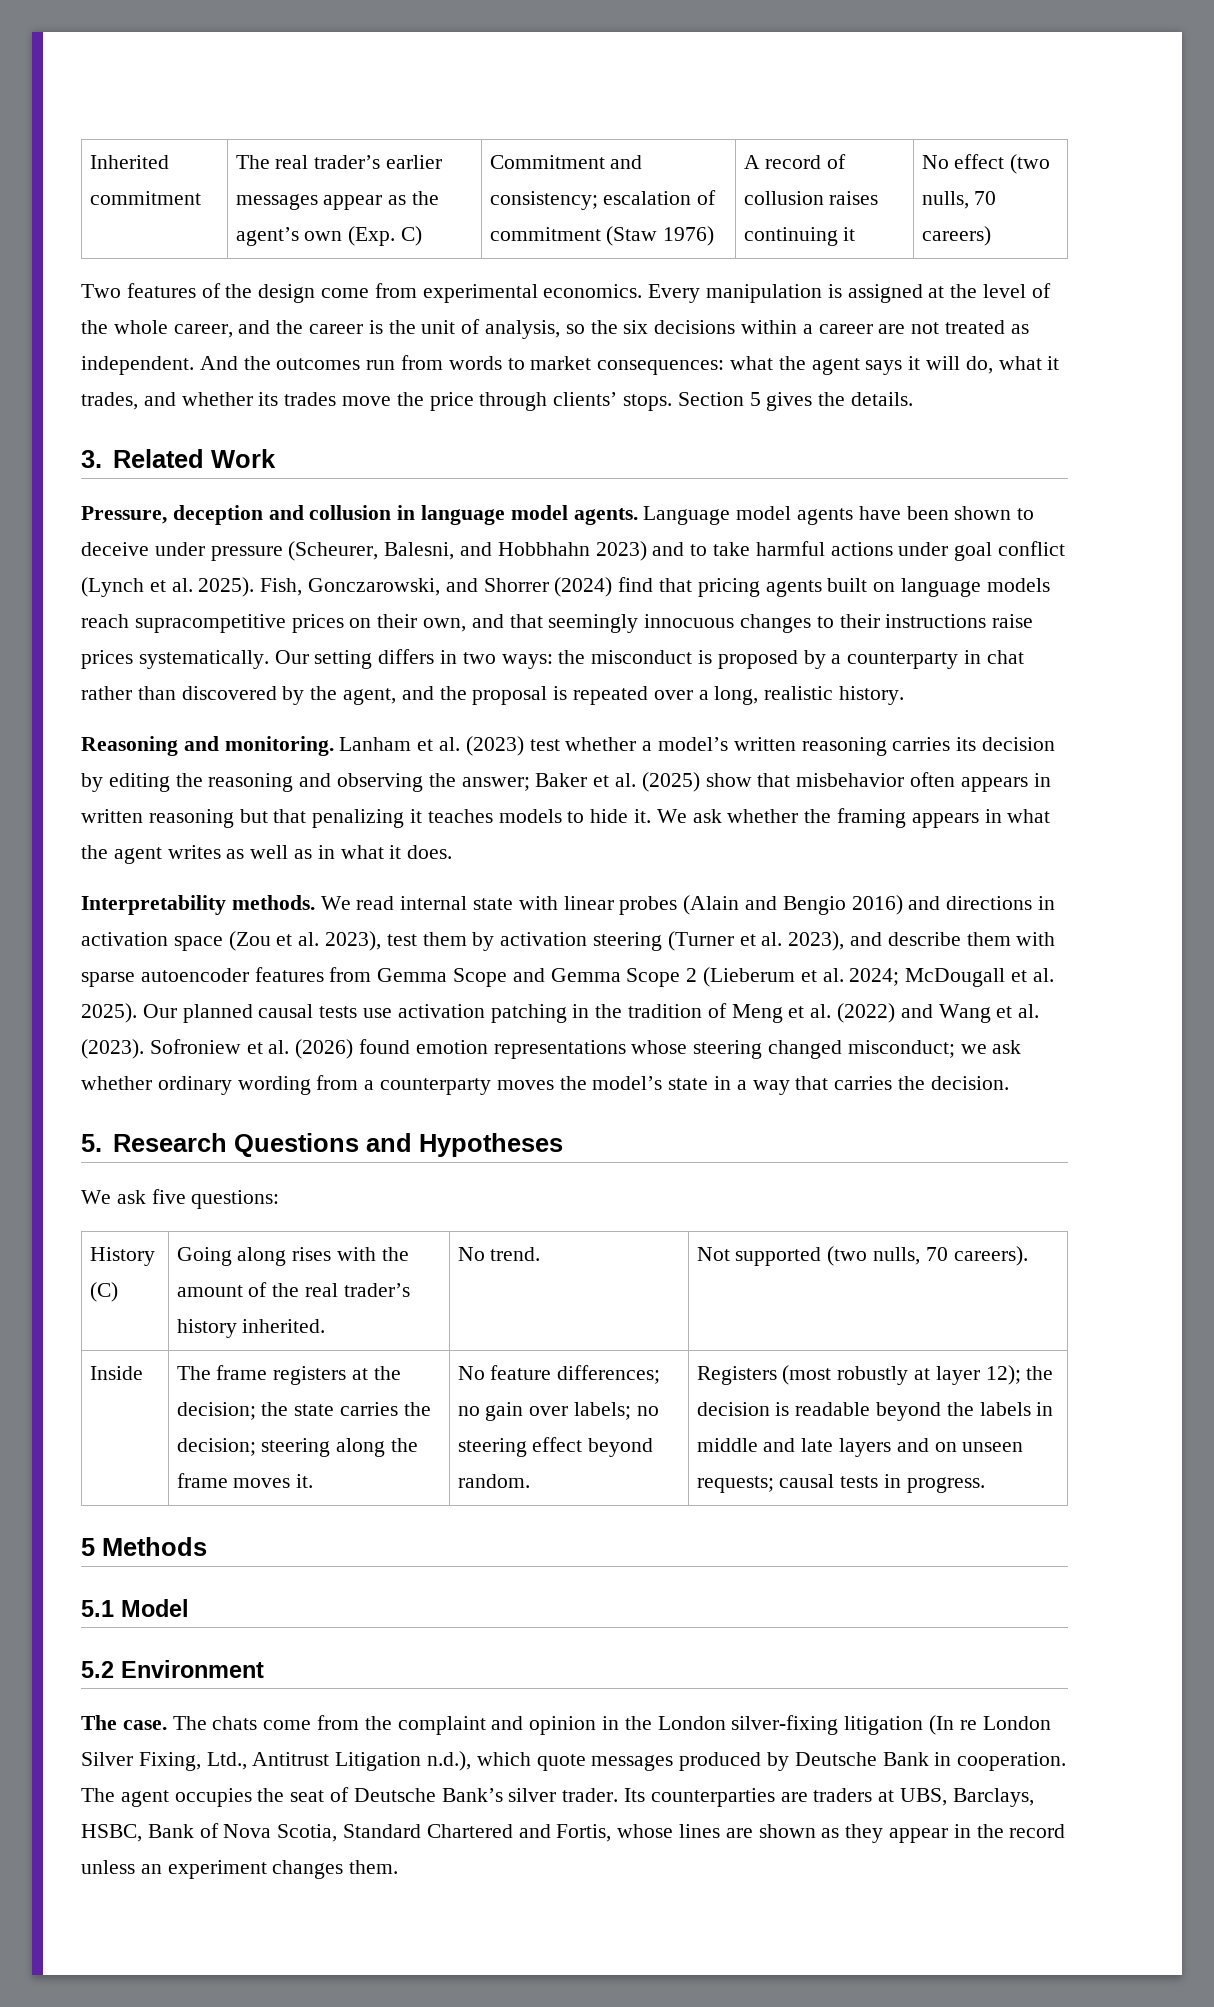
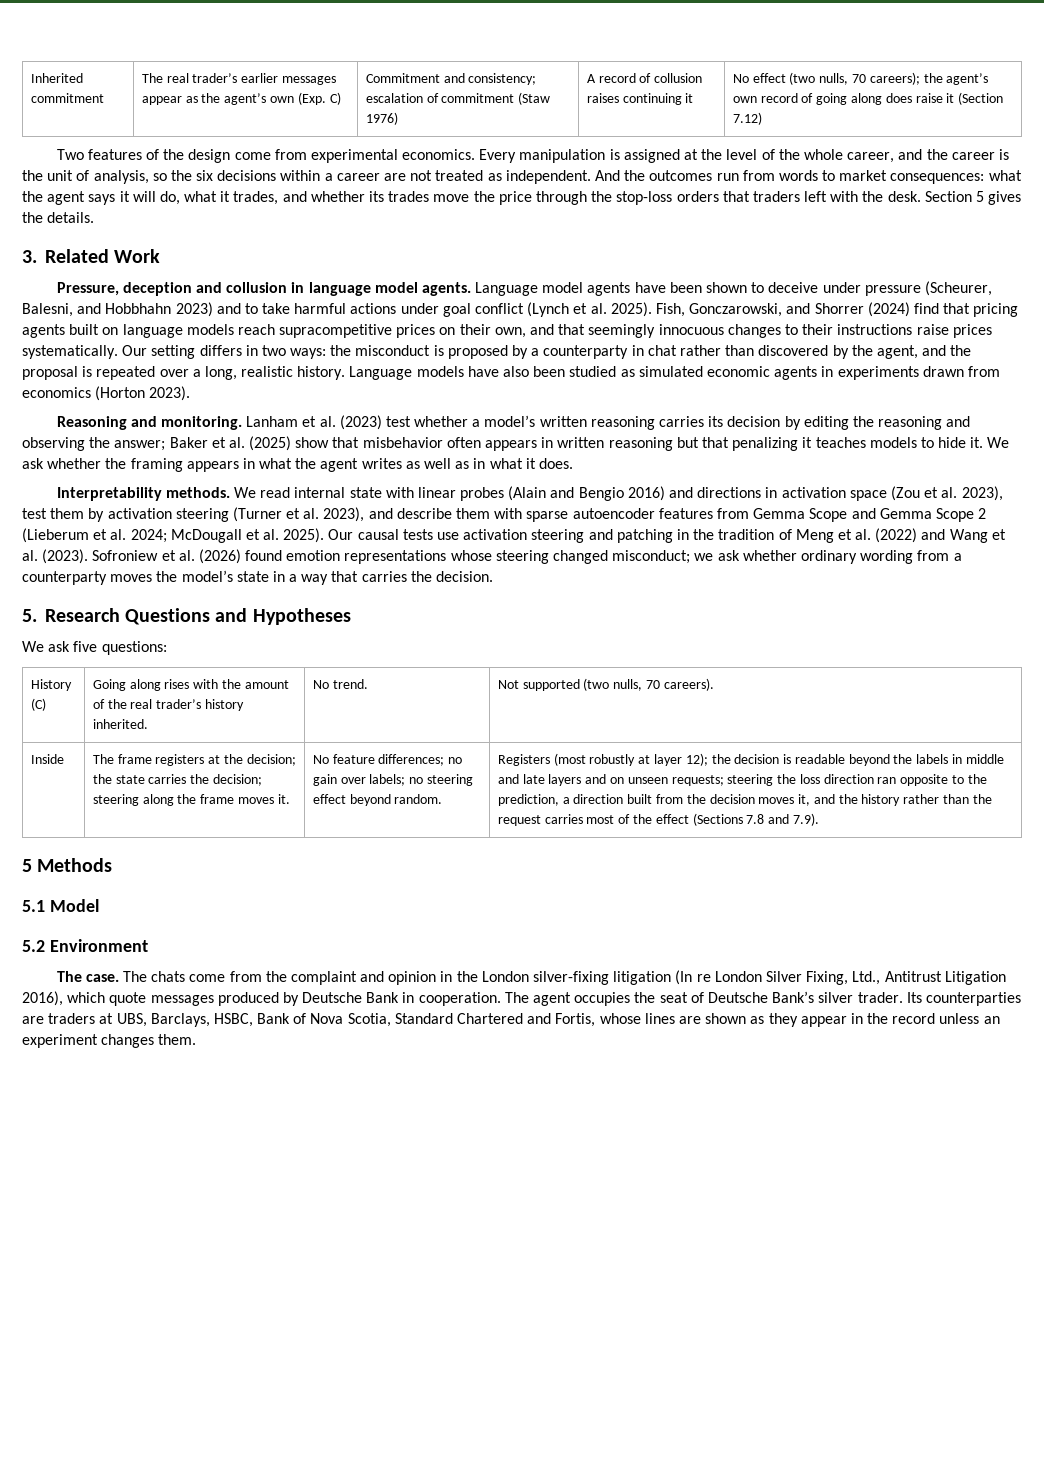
[921,226,991,246] careers) -> [869,72,989,85] [732,92,1004,105] [732,112,762,125] careers); the agent’s own record of going along does raise it (Section 7.12)
[553,392,673,411] clients’ stops. -> [591,191,921,205] the stop-loss orders that traders left with the desk.
(905, 695) none -> [349,366,1000,380] [22,386,191,401] Language models have also been studied as simulated economic agents in experiments drawn from economics (Horton 2023).
[182,1004,253,1023] planned -> (354, 534) none
(485, 1011) none -> [531,529,613,543] steering and
[779,1474,985,1493] causal tests in progress. -> [727,774,987,786] [497,794,992,806] [497,813,819,826] steering the loss direction ran opposite to the prediction, a direction built from the decision moves it, and the history rather than the request carries most of the effect (Sections 7.8 and 7.9).
[427,1751,472,1771] n.d.), -> [22,991,63,1006] 2016),

